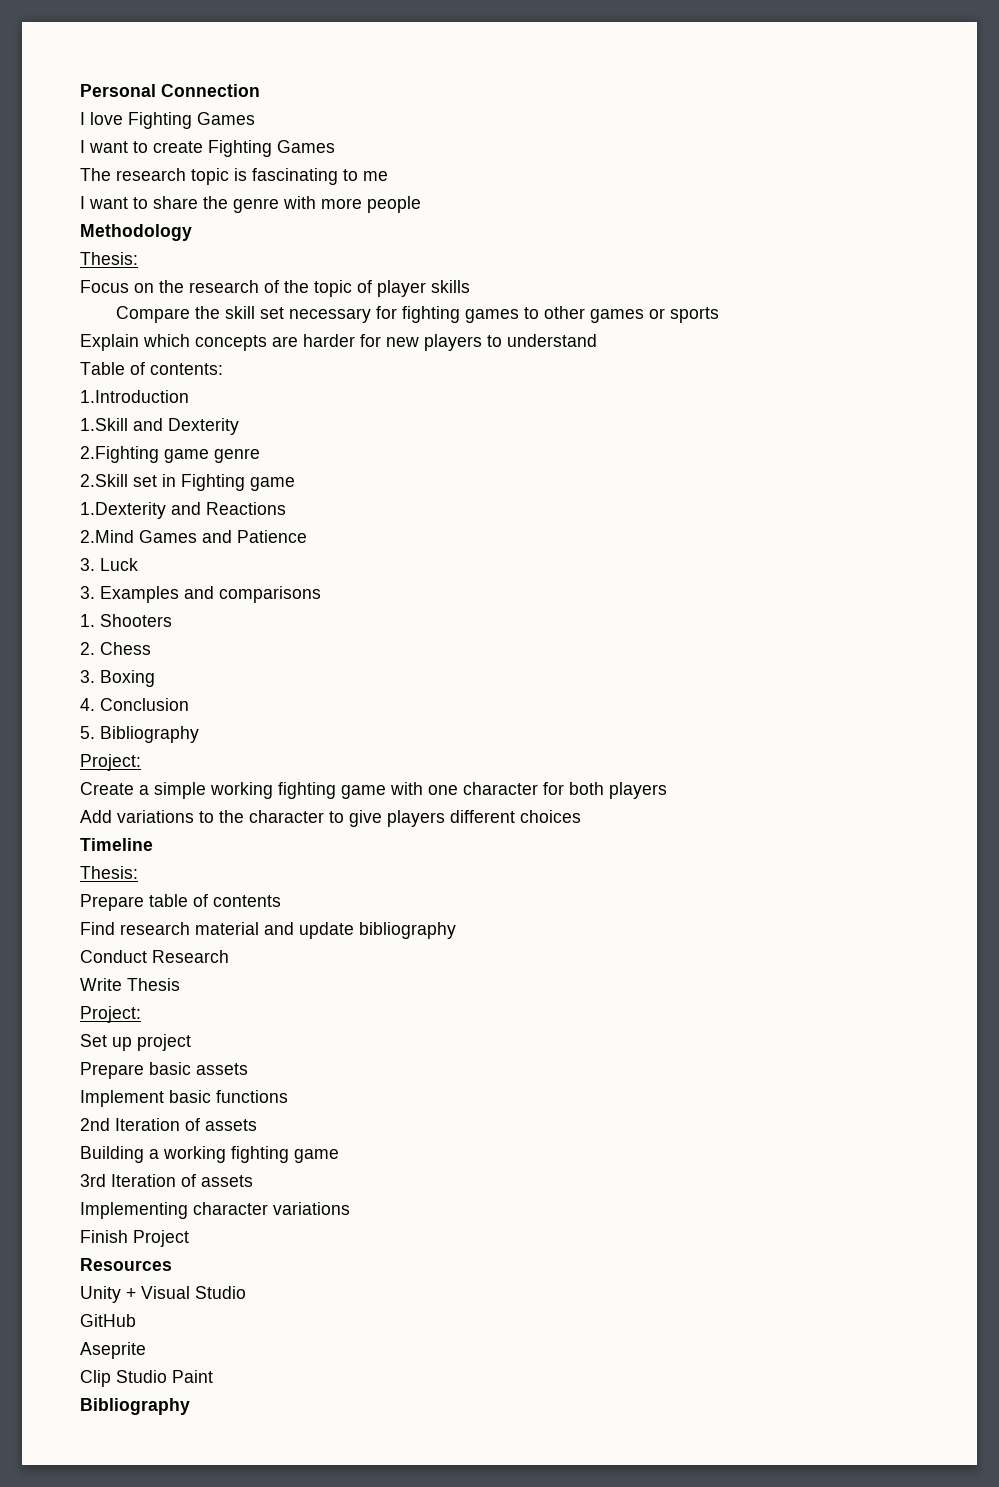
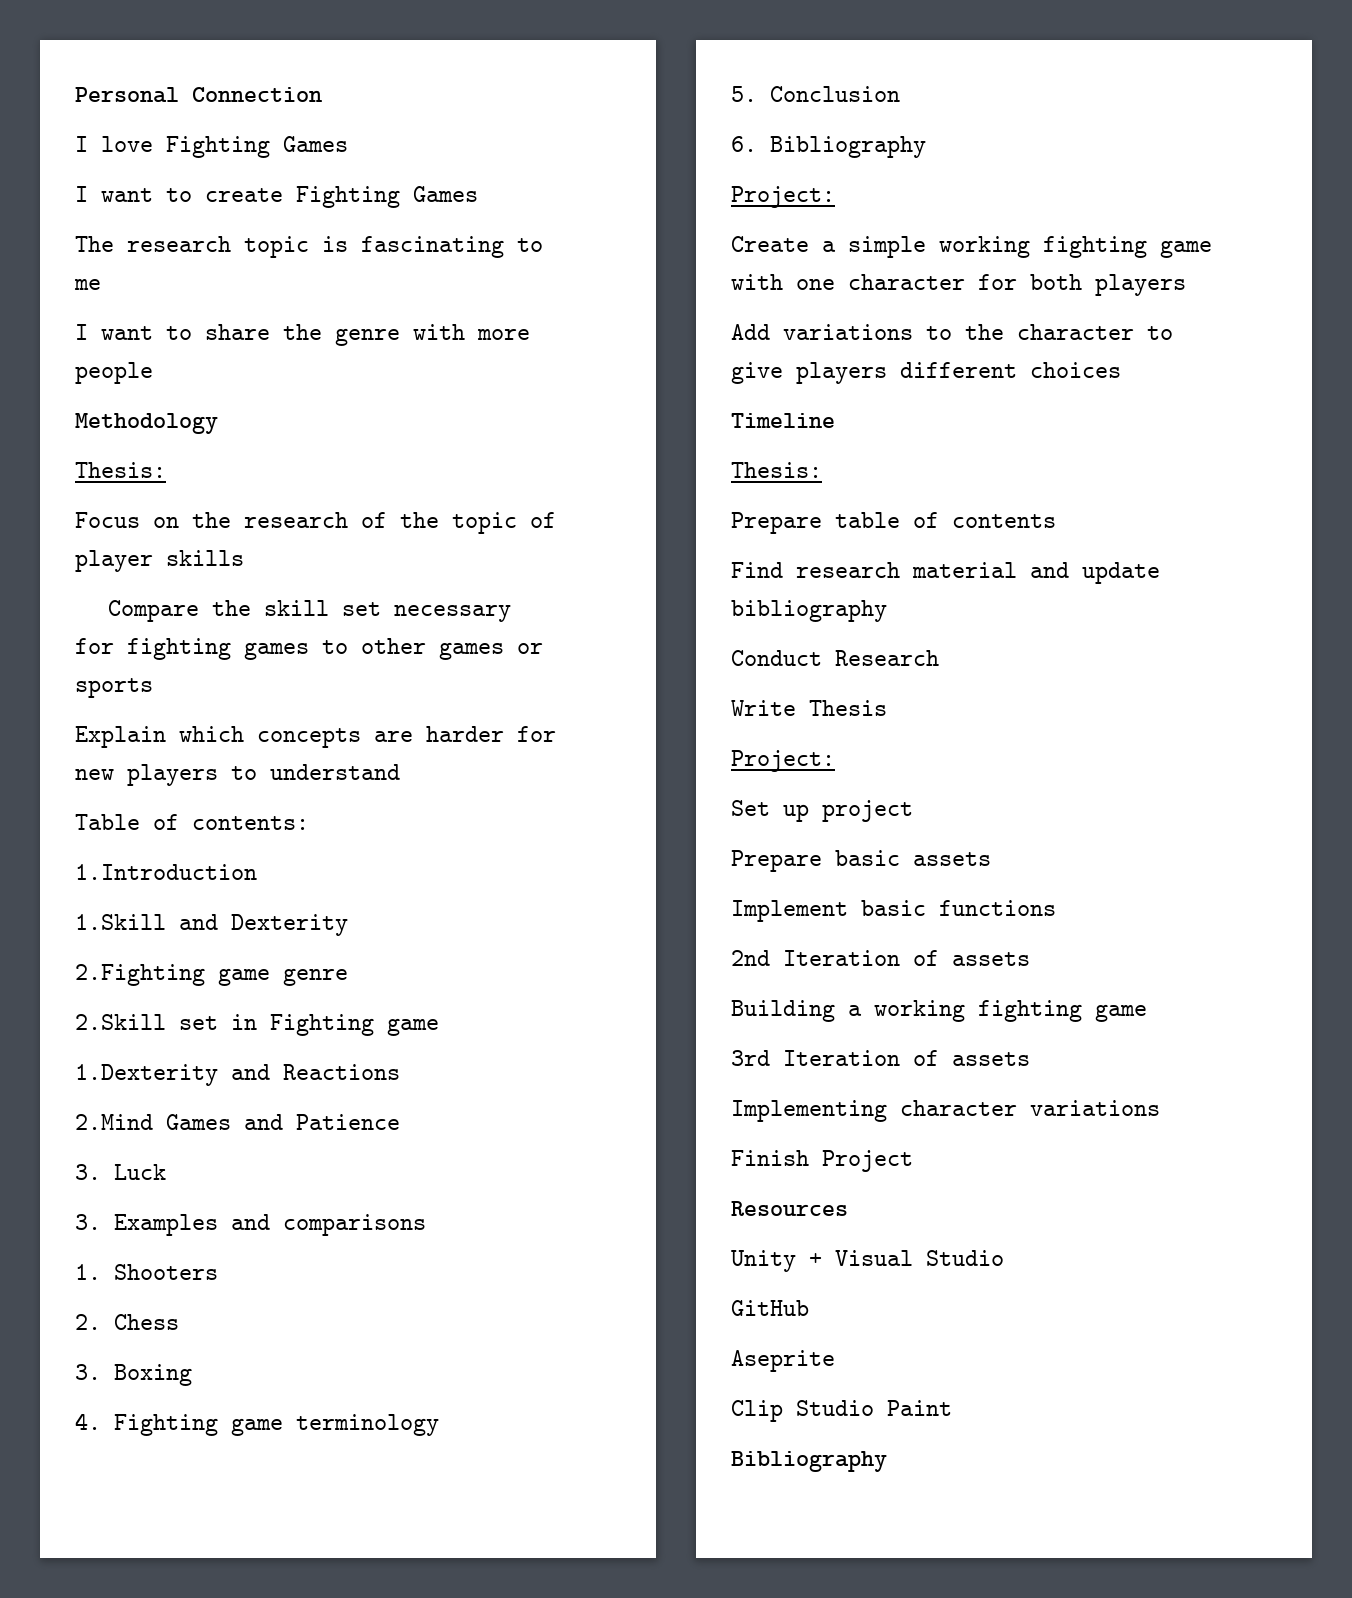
(95, 704) none -> [114,1414,439,1436] [731,86,757,102] Fighting game terminology // 5.
[80,726,95,739] 5. -> [731,136,757,152] 6.

